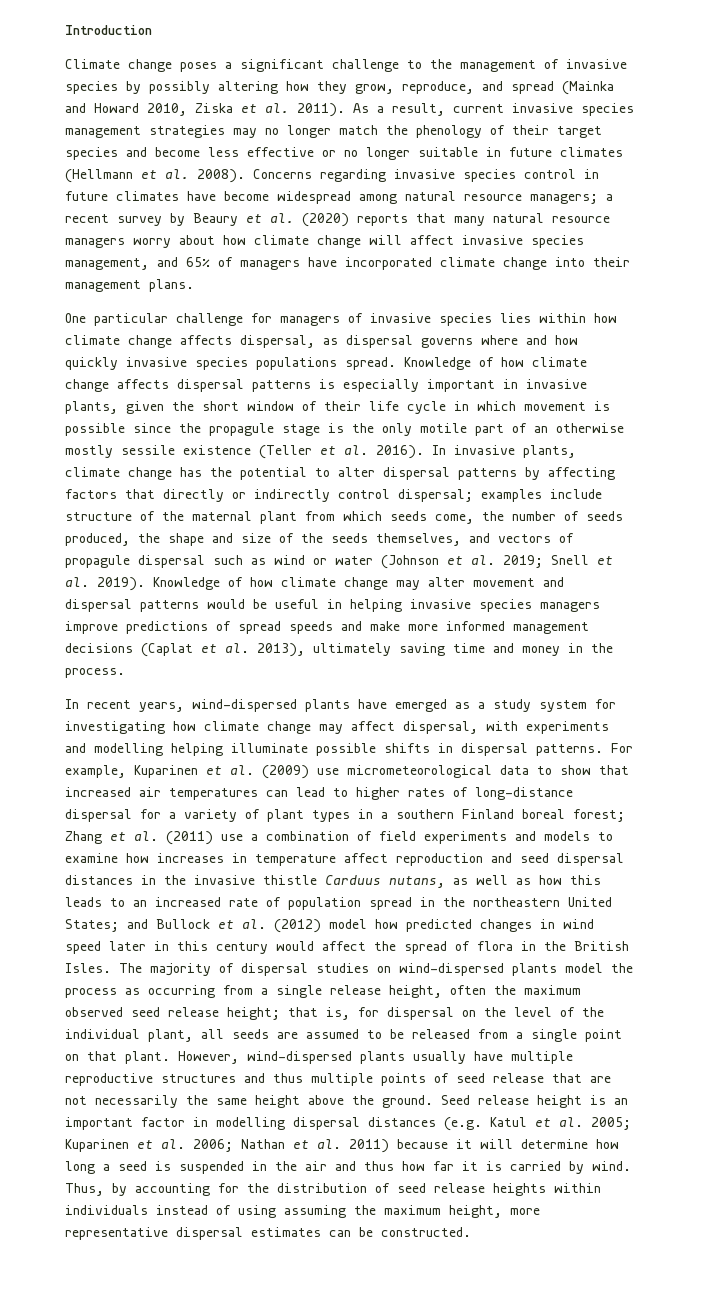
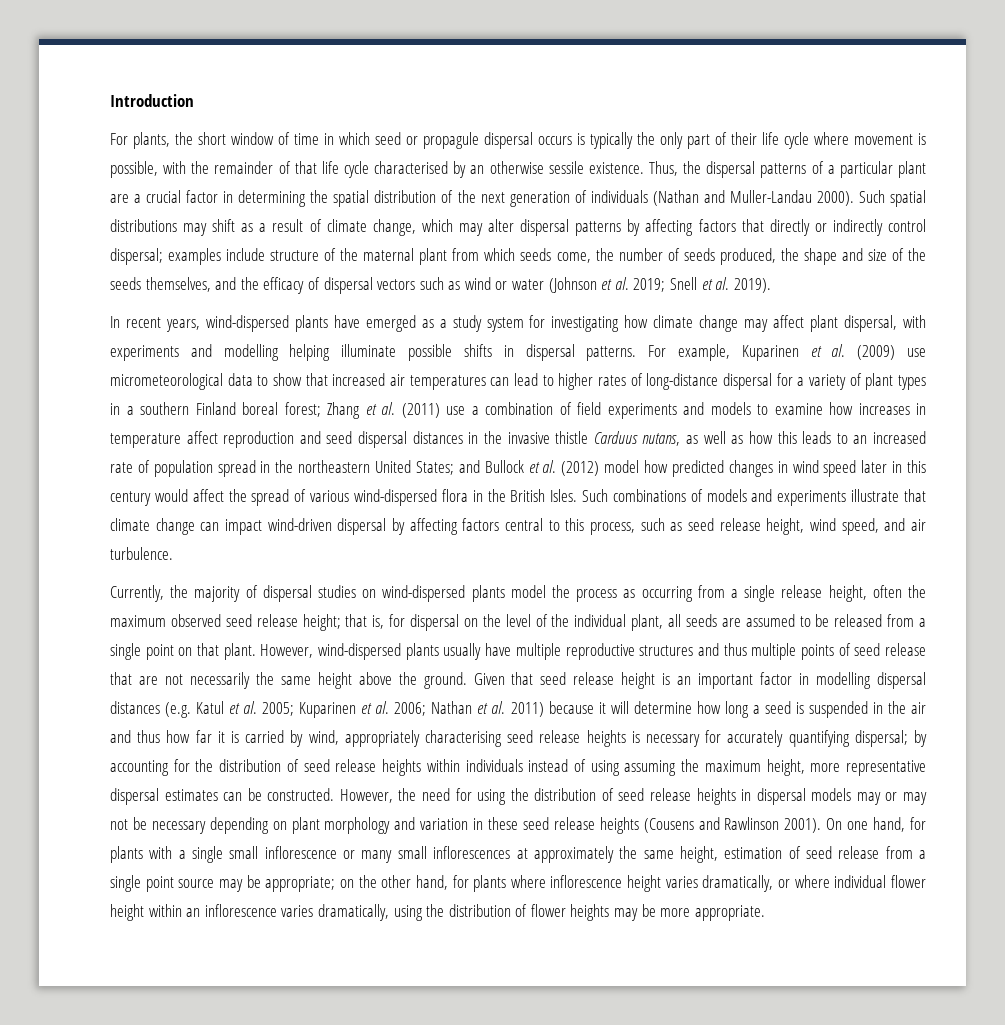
[65,59,627,72] [65,81,614,95] [65,103,634,117] [65,125,602,138] [65,147,623,160] [65,169,599,183] [65,191,613,204] [65,213,610,227] [65,235,584,248] [65,257,630,270] [65,279,194,292] [65,313,617,326] [65,335,578,348] [65,357,587,370] [65,379,587,392] [65,401,610,414] [65,423,624,436] [65,445,576,459] [65,467,330,480] Climate change poses a significant challenge to the management of invasive species by possibly altering how they grow, reproduce, and spread (Mainka and Howard 2010, Ziska et al. 2011). As a result, current invasive species management strategies may no longer match the phenology of their target species and become less effective or no longer suitable in future climates (Hellmann et al. 2008). Concerns regarding invasive species control in future climates have become widespread among natural resource managers; a recent survey by Beaury et al. (2020) reports that many natural resource managers worry about how climate change will affect invasive species management, and 65% of managers have incorporated climate change into their management plans. // One particular challenge for managers of invasive species lies within how climate change affects dispersal, as dispersal governs where and how quickly invasive species populations spread. Knowledge of how climate change affects dispersal patterns is especially important in invasive plants, given the short window of their life cycle in which movement is possible since the propagule stage is the only motile part of an otherwise mostly sessile existence (Teller et al. 2016). In invasive plants, climate change has the potential to -> [110,132,926,149] [110,161,926,178] [110,190,926,207] [110,219,483,236] For plants, the short window of time in which seed or propagule dispersal occurs is typically the only part of their life cycle where movement is possible, with the remainder of that life cycle characterised by an otherwise sessile existence. Thus, the dispersal patterns of a particular plant are a crucial factor in determining the spatial distribution of the next generation of individuals (Nathan and Muller-Landau 2000). Such spatial distributions may shift as a result of climate change, which may
[498,533,574,543] [65,555,205,568] vectors of propagule dispersal -> [240,277,416,294] the efficacy of dispersal vectors
[153,577,564,590] [65,599,600,612] [65,621,589,634] [65,643,613,657] [65,668,125,678] Knowledge of how climate change may alter movement and dispersal patterns would be useful in helping invasive species managers improve predictions of spread speeds and make more informed management decisions (Caplat et al. 2013), ultimately saving time and money in the process. -> (771, 285) none
(395, 726) none -> [810,315,839,332] plant
(470, 946) none -> [310,489,437,506] various wind-dispersed
[119,963,142,973] The -> [582,489,927,506] [110,518,926,535] [110,547,173,560] [110,585,189,602] Such combinations of models and experiments illustrate that climate change can impact wind-driven dispersal by affecting factors central to this process, such as seed release height, wind speed, and air turbulence. // Currently, the
[441,1095,470,1105] Seed -> [473,672,567,685] Given that seed
[592,1161,631,1171] [65,1183,104,1196] wind. Thus, -> [308,730,908,747] wind, appropriately characterising seed release heights is necessary for accurately quantifying dispersal;
(471, 1232) none -> [339,788,927,805] [110,817,927,834] [110,846,927,863] [110,875,926,892] [110,904,765,921] However, the need for using the distribution of seed release heights in dispersal models may or may not be necessary depending on plant morphology and variation in these seed release heights (Cousens and Rawlinson 2001). On one hand, for plants with a single small inflorescence or many small inflorescences at approximately the same height, estimation of seed release from a single point source may be appropriate; on the other hand, for plants where inflorescence height varies dramatically, or where individual flower height within an inflorescence varies dramatically, using the distribution of flower heights may be more appropriate.

